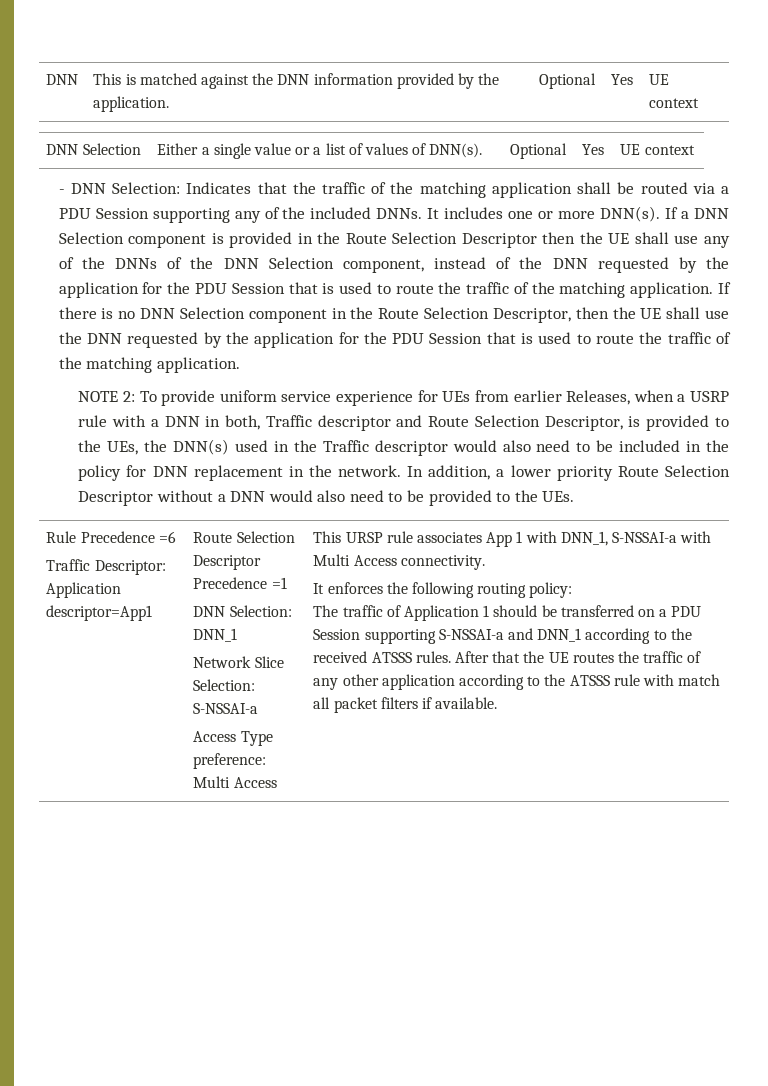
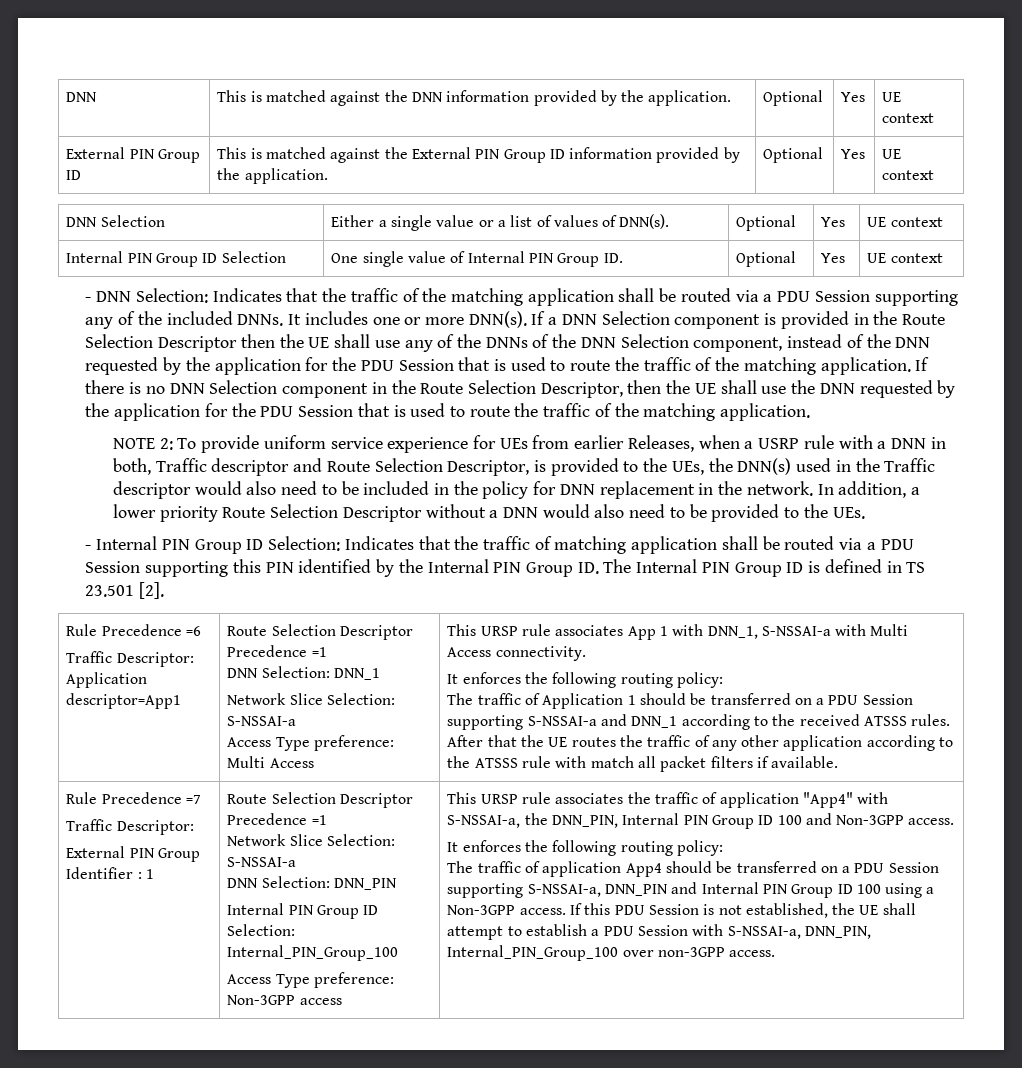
(700, 103) none -> [66,147,200,163] [66,170,82,180] [217,147,740,163] [217,168,328,184] [763,147,824,163] [841,149,866,159] [882,149,902,159] [882,170,935,180] // External PIN Group ID | This is matched against the External PIN Group ID information provided by the application. | Optional | Yes | UE context
(695, 150) none -> [66,251,286,267] [331,251,623,267] [736,251,797,267] [821,253,846,263] [867,253,943,263] // Internal PIN Group ID Selection | One single value of Internal PIN Group ID. | Optional | Yes | UE context
(575, 496) none -> [85,536,914,554] [85,559,926,577] [85,582,165,599] // - Internal PIN Group ID Selection: Indicates that the traffic of matching application shall be routed via a PDU Session supporting this PIN identified by the Internal PIN Group ID. The Internal PIN Group ID is defined in TS 23.501 [2].
(498, 703) none -> [66,792,201,804] [66,819,194,835] [66,846,200,862] [66,867,154,879] [227,792,413,808] [227,813,327,825] [227,834,395,846] [227,857,297,867] [227,876,397,890] [227,903,379,919] [227,924,296,936] [227,945,399,961] [227,972,394,988] [227,995,342,1005] [447,792,889,808] [447,813,955,829] [447,840,723,856] [447,861,939,877] [447,882,935,898] [447,903,916,918] [447,924,871,940] [447,945,776,961] // Rule Precedence =7 // Traffic Descriptor: // External PIN Group Identifier : 1 | Route Selection Descriptor Precedence =1 // Network Slice Selection: S-NSSAI-a // DNN Selection: DNN_PIN // Internal PIN Group ID Selection: Internal_PIN_Group_100 // Access Type preference: Non-3GPP access | This URSP rule associates the traffic of application "App4" with S-NSSAI-a, the DNN_PIN, Internal PIN Group ID 100 and Non-3GPP access. // It enforces the following routing policy: // The traffic of application App4 should be transferred on a PDU Session supporting S-NSSAI-a, DNN_PIN and Internal PIN Group ID 100 using a Non-3GPP access. If this PDU Session is not established, the UE shall attempt to establish a PDU Session with S-NSSAI-a, DNN_PIN, Internal_PIN_Group_100 over non-3GPP access.

